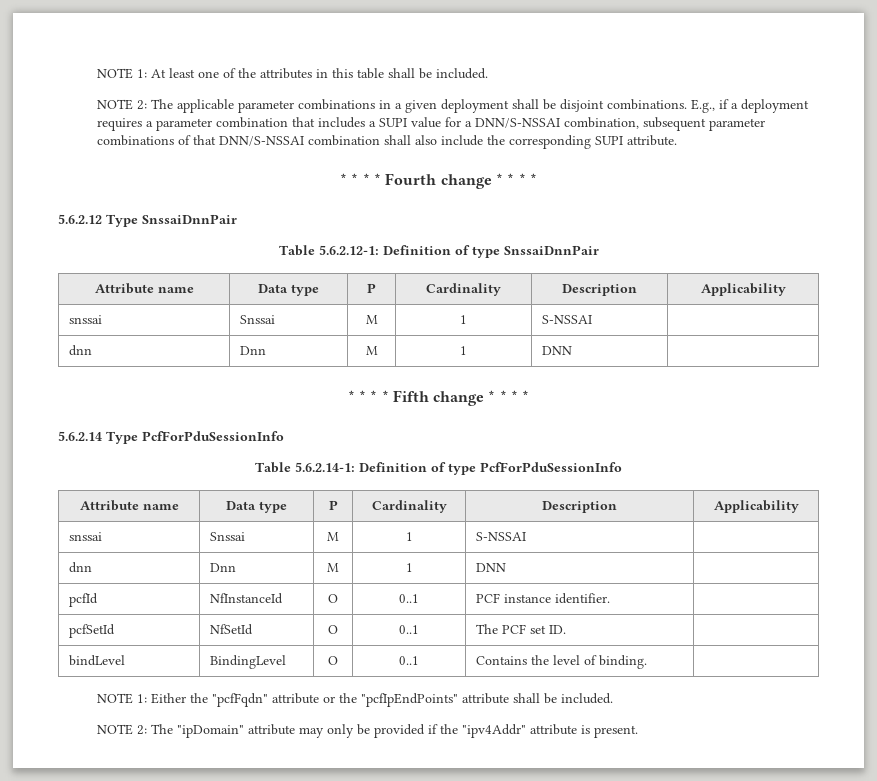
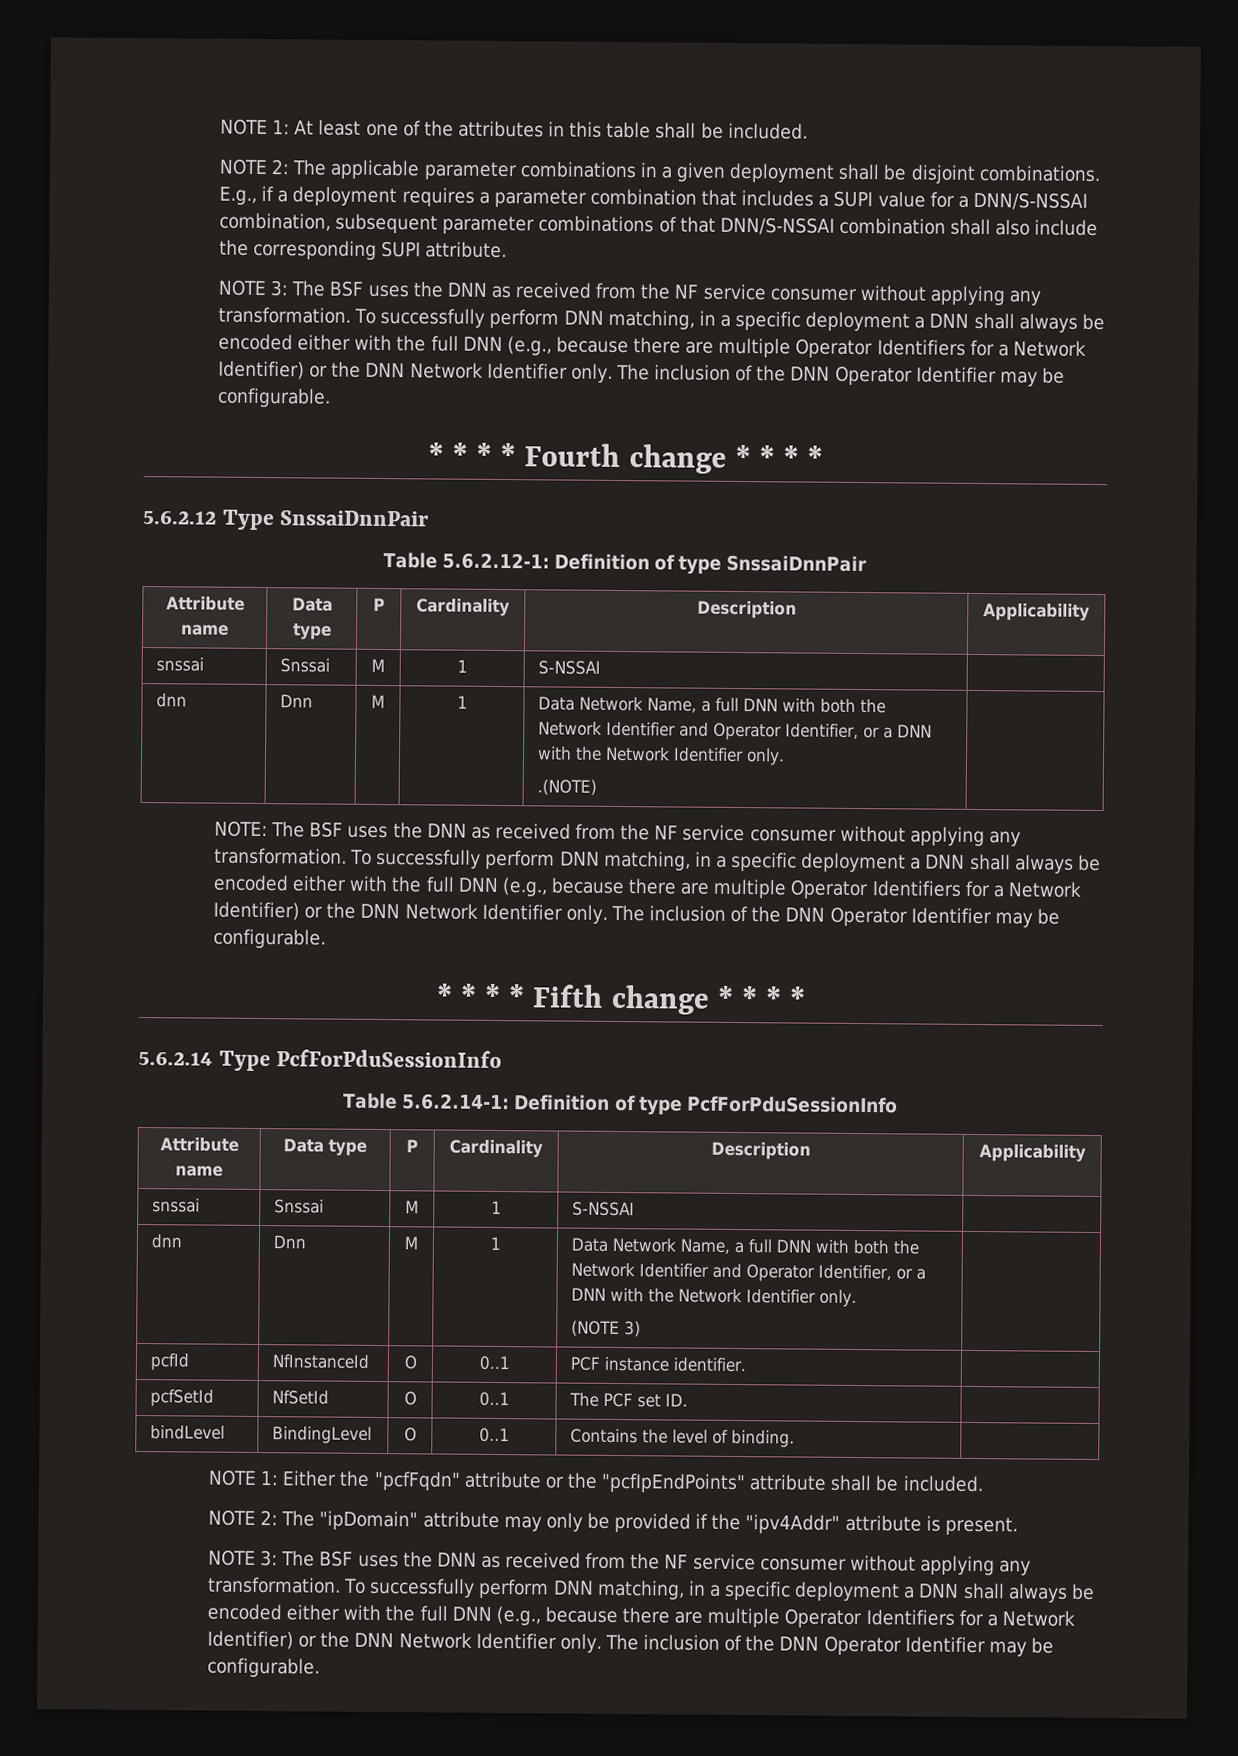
(678, 140) none -> [218,279,1042,306] [218,306,1105,333] [218,333,1087,359] [218,360,1065,387] [217,387,332,408] // NOTE 3: The BSF uses the DNN as received from the NF service consumer without applying any transformation. To successfully perform DNN matching, in a specific deployment a DNN shall always be encoded either with the full DNN (e.g., because there are multiple Operator Identifiers for a Network Identifier) or the DNN Network Identifier only. The inclusion of the DNN Operator Identifier may be configurable.
[541,346,572,355] DNN | -> [538,696,887,714] [538,721,933,741] [537,746,786,766] [537,779,598,796] [214,820,1022,847] [214,847,1101,874] [213,874,1082,900] [213,901,1060,928] [213,928,327,949] Data Network Name, a full DNN with both the Network Identifier and Operator Identifier, or a DNN with the Network Identifier only. // .(NOTE) | // NOTE: The BSF uses the DNN as received from the NF service consumer without applying any transformation. To successfully perform DNN matching, in a specific deployment a DNN shall always be encoded either with the full DNN (e.g., because there are multiple Operator Identifiers for a Network Identifier) or the DNN Network Identifier only. The inclusion of the DNN Operator Identifier may be configurable.
[475,563,506,572] DNN -> [571,1237,920,1255] [571,1262,927,1282] [571,1287,858,1308] [571,1320,642,1338] Data Network Name, a full DNN with both the Network Identifier and Operator Identifier, or a DNN with the Network Identifier only. // (NOTE 3)
(639, 731) none -> [208,1549,1032,1576] [207,1576,1095,1603] [207,1603,1076,1629] [207,1630,1054,1657] [207,1657,321,1678] // NOTE 3: The BSF uses the DNN as received from the NF service consumer without applying any transformation. To successfully perform DNN matching, in a specific deployment a DNN shall always be encoded either with the full DNN (e.g., because there are multiple Operator Identifiers for a Network Identifier) or the DNN Network Identifier only. The inclusion of the DNN Operator Identifier may be configurable.

